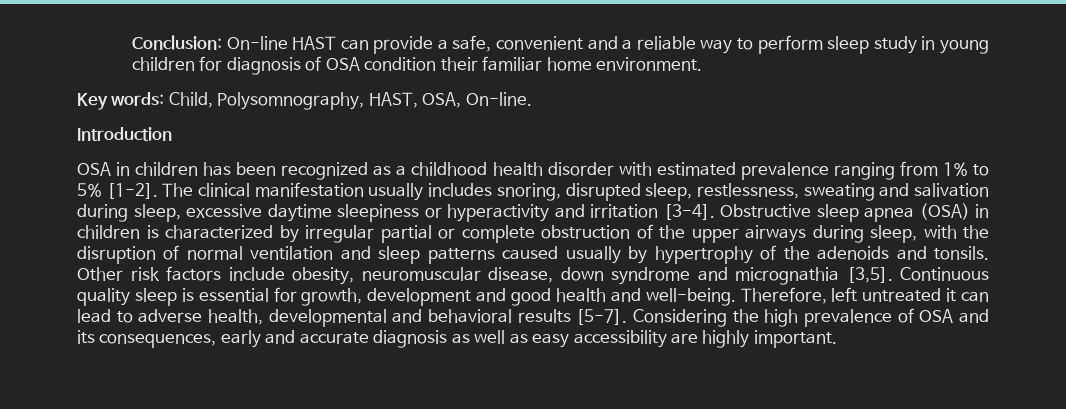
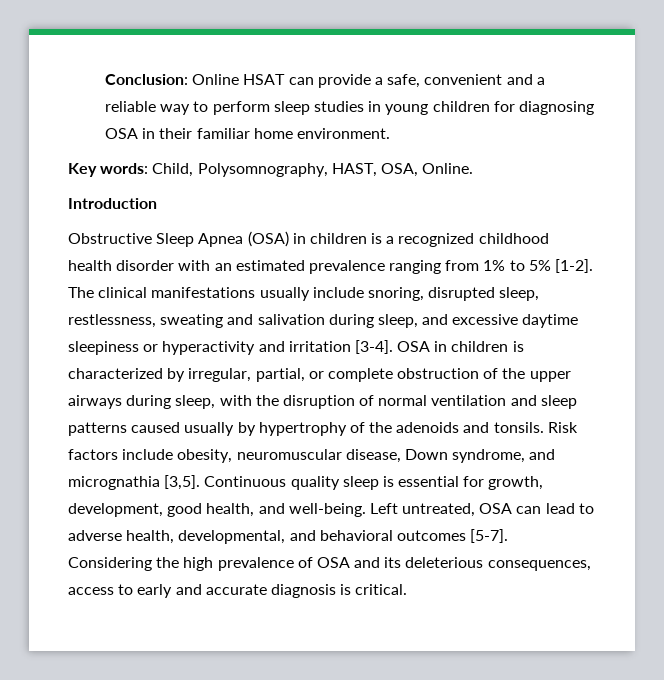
[226,36,337,50] On-line HAST -> [192,74,286,85] Online HSAT
[873,36,917,54] study -> [314,101,365,112] studies
[226,56,437,75] diagnosis of OSA condition -> [518,101,594,115] [105,128,156,139] diagnosing OSA in
[465,92,532,106] On-line. -> [422,163,474,174] Online.
[77,162,407,180] OSA in children has been recognized as a -> [68,231,475,247] Obstructive Sleep Apnea (OSA) in children is a recognized
(652, 169) none -> [214,263,232,271] an
[254,182,493,201] manifestation usually includes -> [151,287,364,301] manifestations usually include
(181, 213) none -> [422,314,449,325] and
[719,203,970,222] Obstructive sleep apnea (OSA) -> [397,341,431,352] OSA
[305,225,432,243] irregular partial -> [188,368,305,382] irregular, partial,
[77,267,160,281] Other risk -> [547,422,578,433] Risk
[560,267,691,285] down syndrome -> [404,449,526,463] Down syndrome,
[367,287,957,306] development and good health and well-being. Therefore, left untreated it -> [68,503,513,517] development, good health, and well-being. Left untreated, OSA
[268,309,387,327] developmental -> [178,530,286,544] developmental,
[517,309,571,323] results -> [396,530,466,541] outcomes
[99,330,837,348] consequences, early and accurate diagnosis as well as easy accessibility are highly important. -> [405,557,591,571] [68,584,408,598] deleterious consequences, access to early and accurate diagnosis is critical.

